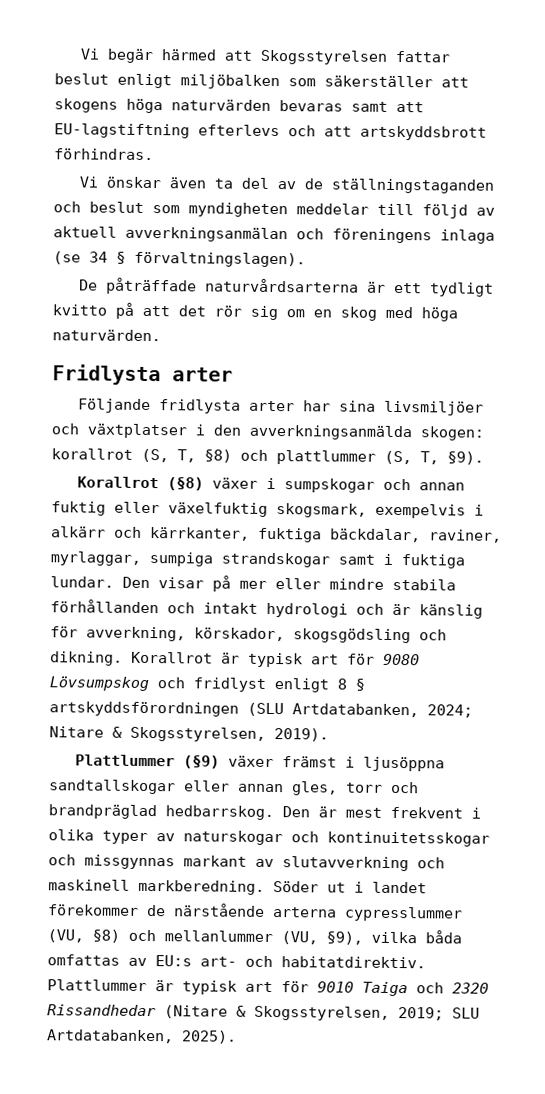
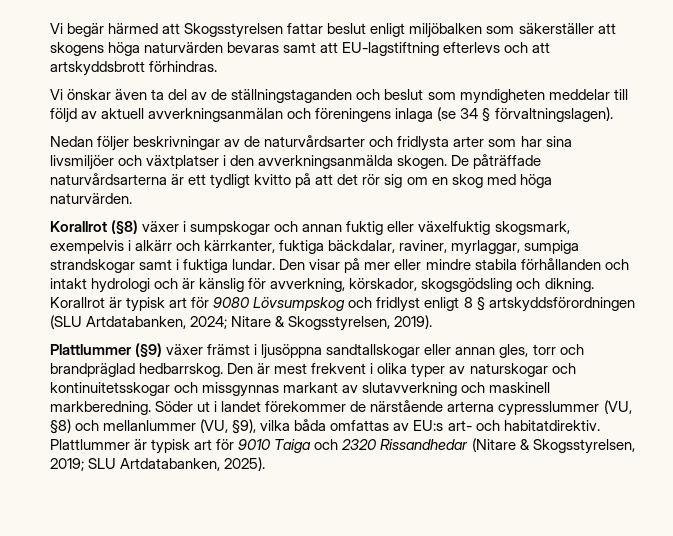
(306, 259) none -> [50,135,572,151] [50,155,448,170] Nedan följer beskrivningar av de naturvårdsarter och fridlysta arter som har sina livsmiljöer och växtplatser i den avverkningsanmälda skogen.
[52,364,233,386] [78,398,485,416] [51,423,484,441] [51,448,484,465] // Fridlysta arter // Följande fridlysta arter har sina livsmiljöer och växtplatser i den avverkningsanmälda skogen: korallrot (S, T, §8) och plattlummer (S, T, §9). -> (132, 198) none

